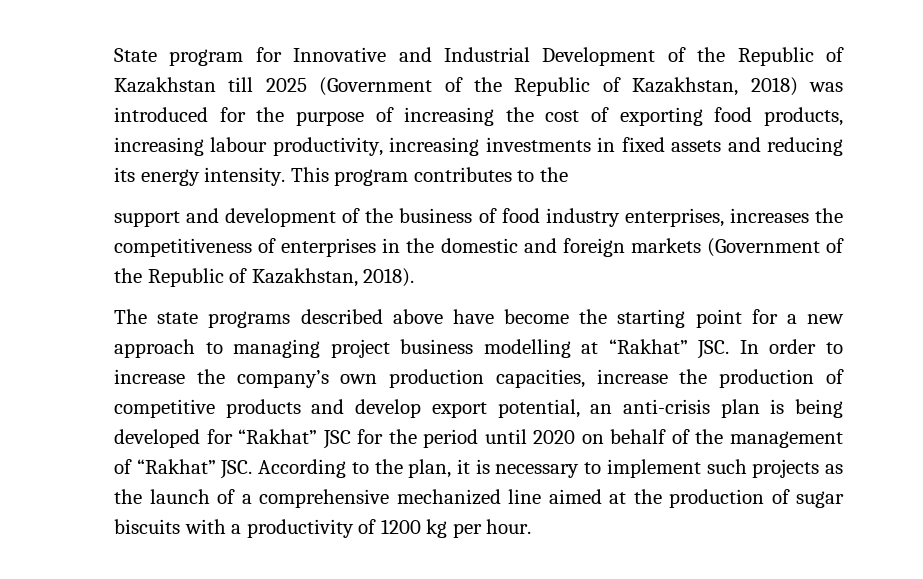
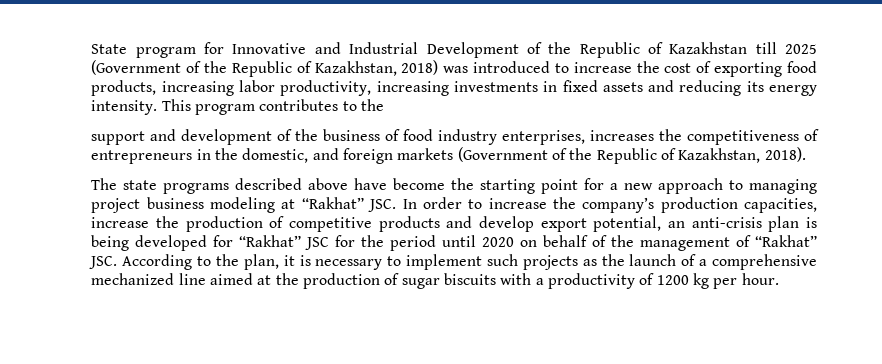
[219,107,495,126] for the purpose of increasing -> [554,62,632,73] to increase
[210,137,268,152] labour -> [239,80,276,92] labor
[281,238,377,257] enterprises -> [91,150,193,164] entrepreneurs
[440,238,518,253] domestic -> [242,148,309,163] domestic,
[483,339,571,358] modelling -> [210,197,276,213] modeling
[340,374,378,384] own -> (655, 205) none

